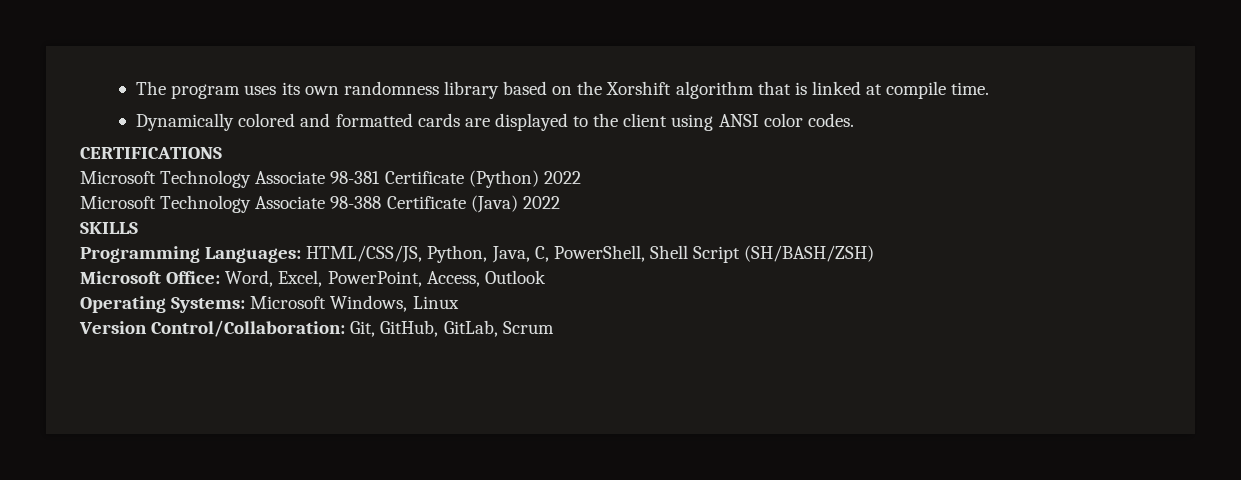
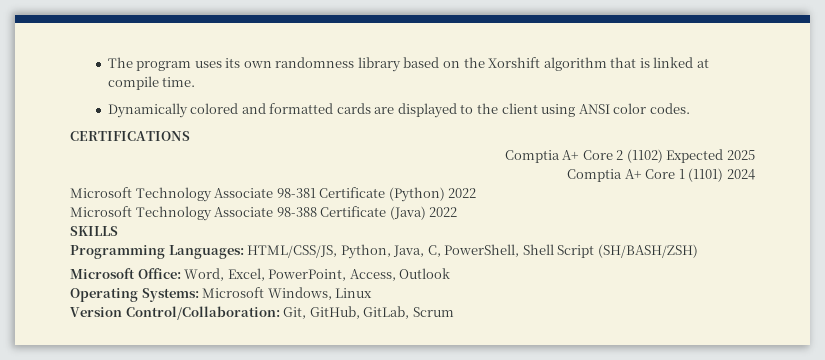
(222, 153) none -> [504,149,755,163] [567,168,755,182] // Comptia A+ Core 2 (1102) Expected 2025 // Comptia A+ Core 1 (1101) 2024

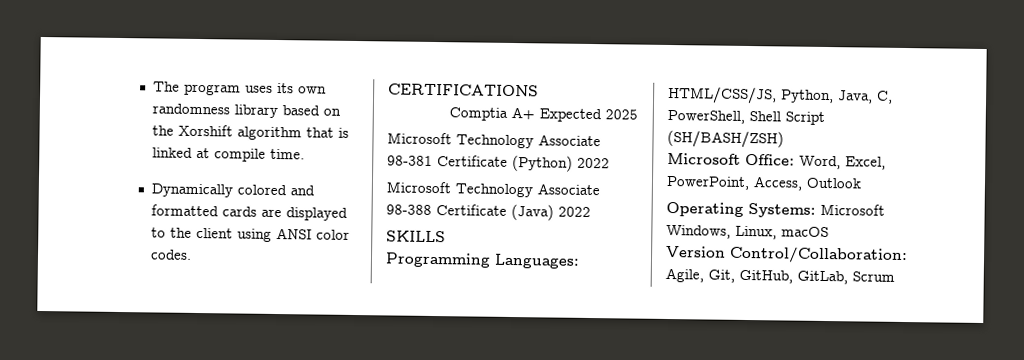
[582,149,663,163] Core 2 (1102) -> (535, 113) none
[567,168,755,182] // Comptia A+ Core 1 (1101) 2024 -> (638, 114) none
[335,288,373,298] Linux -> [735,225,829,240] Linux, macOS
(280, 313) none -> [665,267,704,283] Agile,

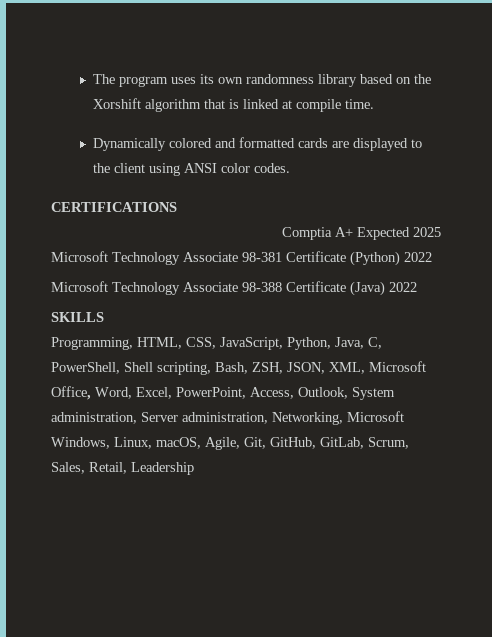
[385,252,580,269] [667,85,777,105] Programming Languages: HTML/CSS/JS, -> [51,337,283,350] Programming, HTML, CSS, JavaScript,
[785,111,825,125] [667,129,784,149] [667,152,886,170] [666,175,862,191] [666,201,885,218] [666,224,829,240] [666,245,908,265] [665,267,895,285] Script (SH/BASH/ZSH) // Microsoft Office: Word, Excel, PowerPoint, Access, Outlook // Operating Systems: Microsoft Windows, Linux, macOS // Version Control/Collaboration: Agile, Git, GitHub, GitLab, Scrum -> [157,361,426,375] [51,386,395,400] [51,411,404,425] [51,437,409,450] [51,462,194,475] scripting, Bash, ZSH, JSON, XML, Microsoft Office, Word, Excel, PowerPoint, Access, Outlook, System administration, Server administration, Networking, Microsoft Windows, Linux, macOS, Agile, Git, GitHub, GitLab, Scrum, Sales, Retail, Leadership

